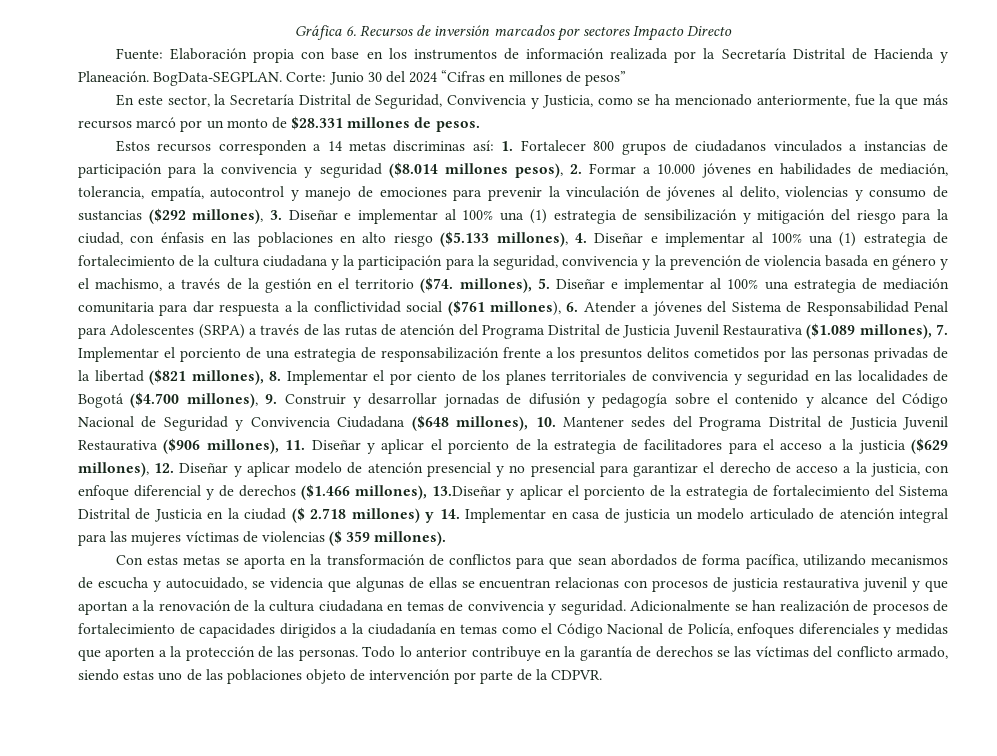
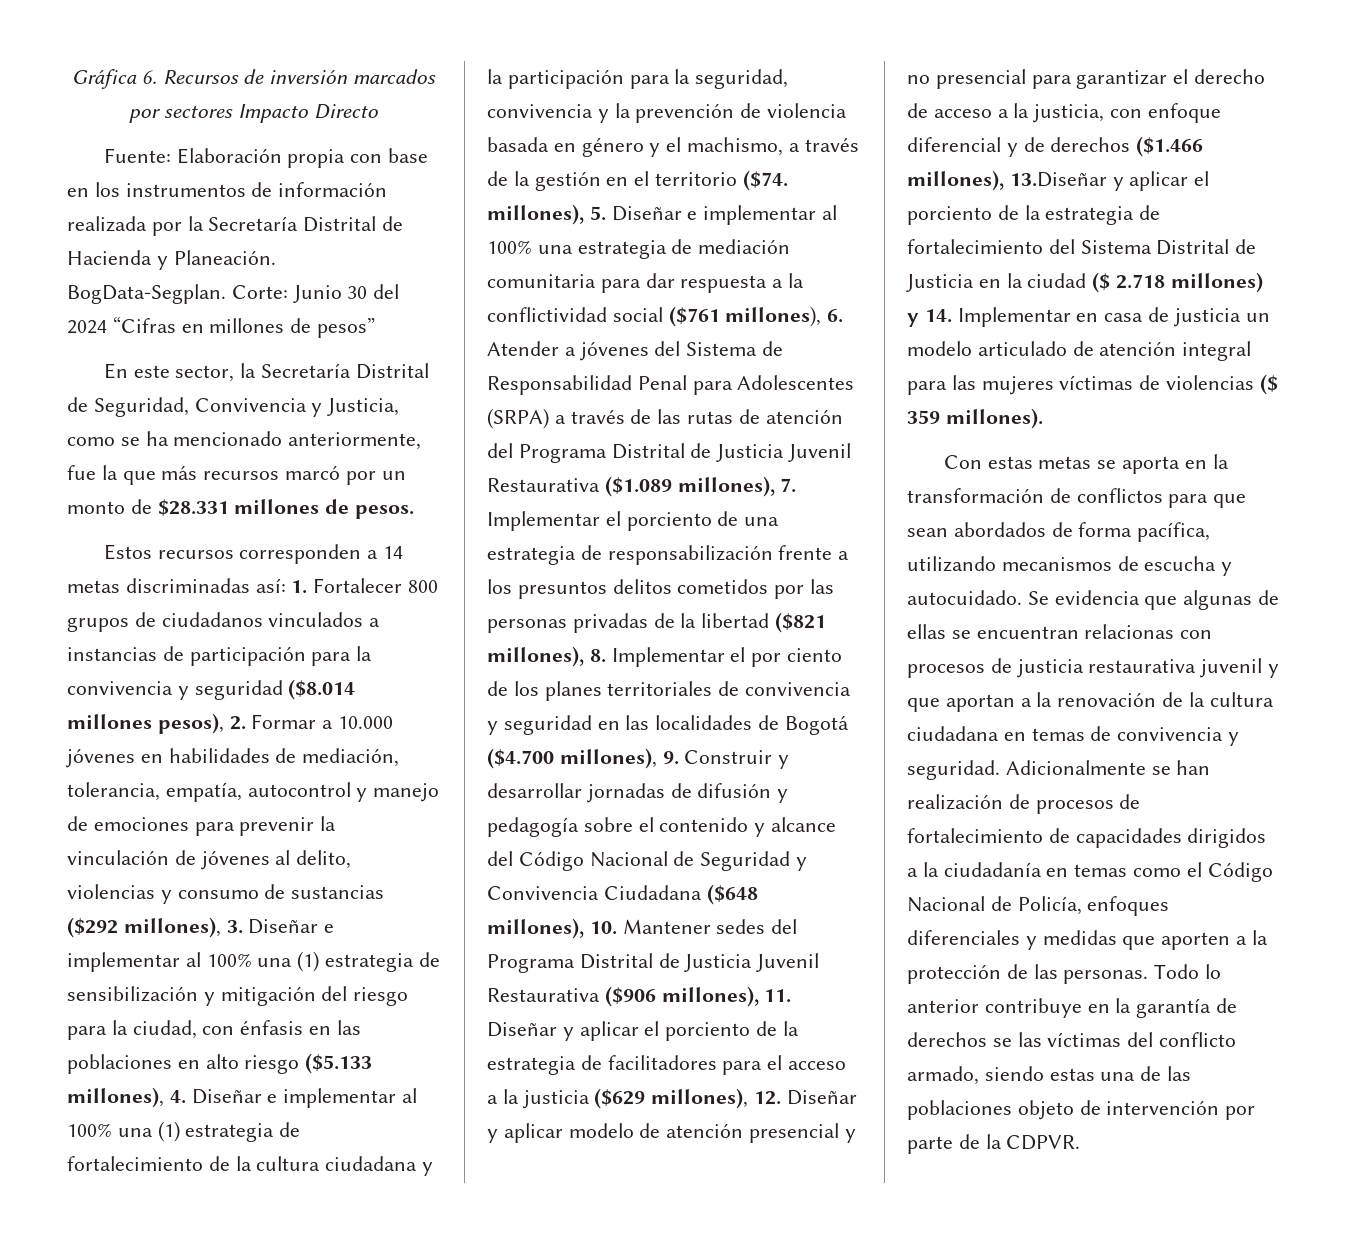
[153,71,283,86] BogData-SEGPLAN. -> [67,284,226,304] BogData-Segplan.
[393,140,466,152] discriminas -> [125,578,250,593] discriminadas
[165,577,324,590] autocuidado, se videncia -> [907,590,1140,605] autocuidado. Se evidencia
[158,672,183,681] uno -> [1100,1072,1136,1081] una

